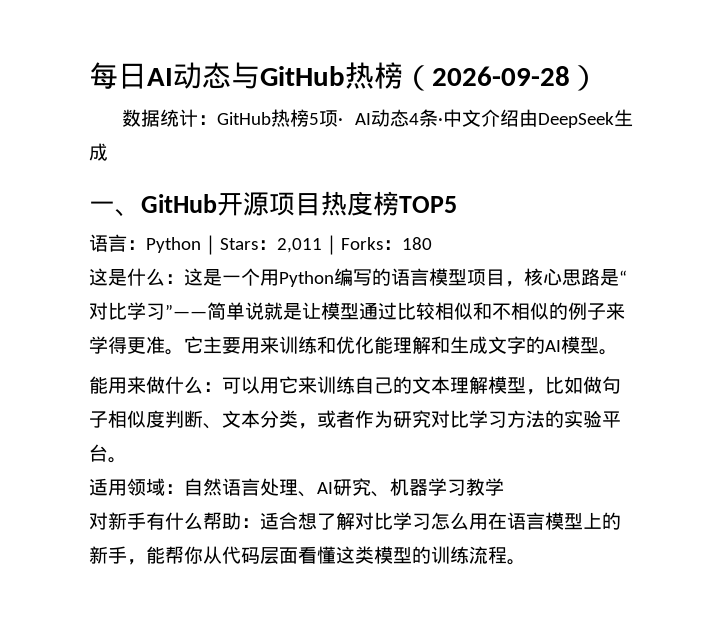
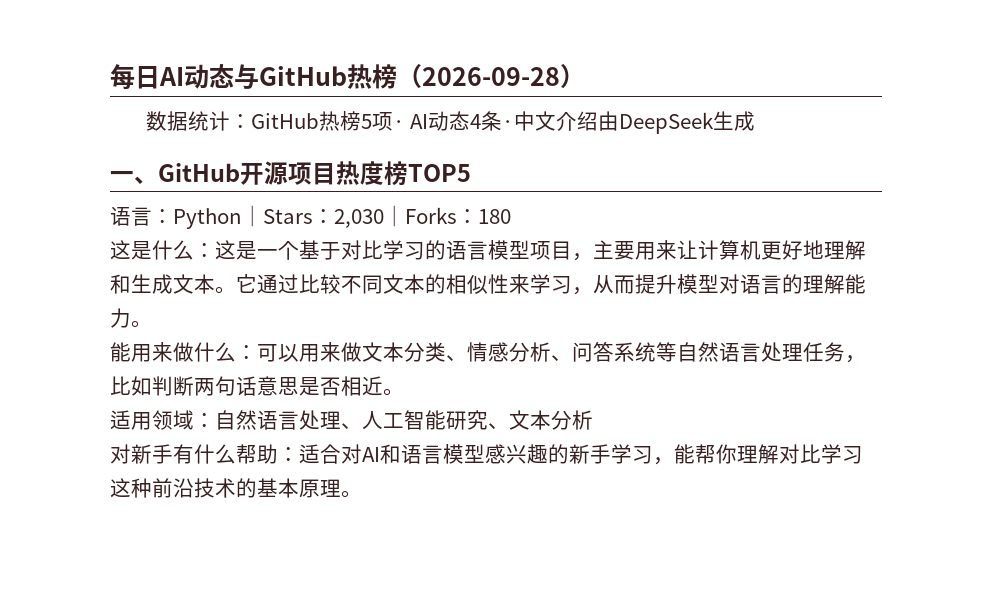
[277,238,322,253] 2,011 -> [334,209,384,228] 2,030
[260,268,372,287] 用Python编写 -> [299,240,425,260] 基于对比学习
[524,268,627,286] [89,302,625,320] [89,336,599,355] 核心思路是“对比学习”——简单说就是让模型通过比较相似和不相似的例子来学得更准。它主要用来训练和优化能理解和生成文字的AI模型 -> [593,240,866,260] [110,274,866,295] [110,308,131,328] 主要用来让计算机更好地理解和生成文本。它通过比较不同文本的相似性来学习，从而提升模型对语言的理解能力
[279,376,621,395] [89,410,621,429] [89,444,108,462] 它来训练自己的文本理解模型，比如做句子相似度判断、文本分类，或者作为研究对比学习方法的实验平台 -> [320,342,866,363] [110,376,383,396] 来做文本分类、情感分析、问答系统等自然语言处理任务，比如判断两句话意思是否相近
[317,478,504,497] AI研究、机器学习教学 -> [362,410,593,430] 人工智能研究、文本分析
[298,512,621,530] [89,546,507,565] 想了解对比学习怎么用在语言模型上的新手，能帮你从代码层面看懂这类模型的训练流程 -> [341,444,863,465] [110,478,341,498] 对AI和语言模型感兴趣的新手学习，能帮你理解对比学习这种前沿技术的基本原理

